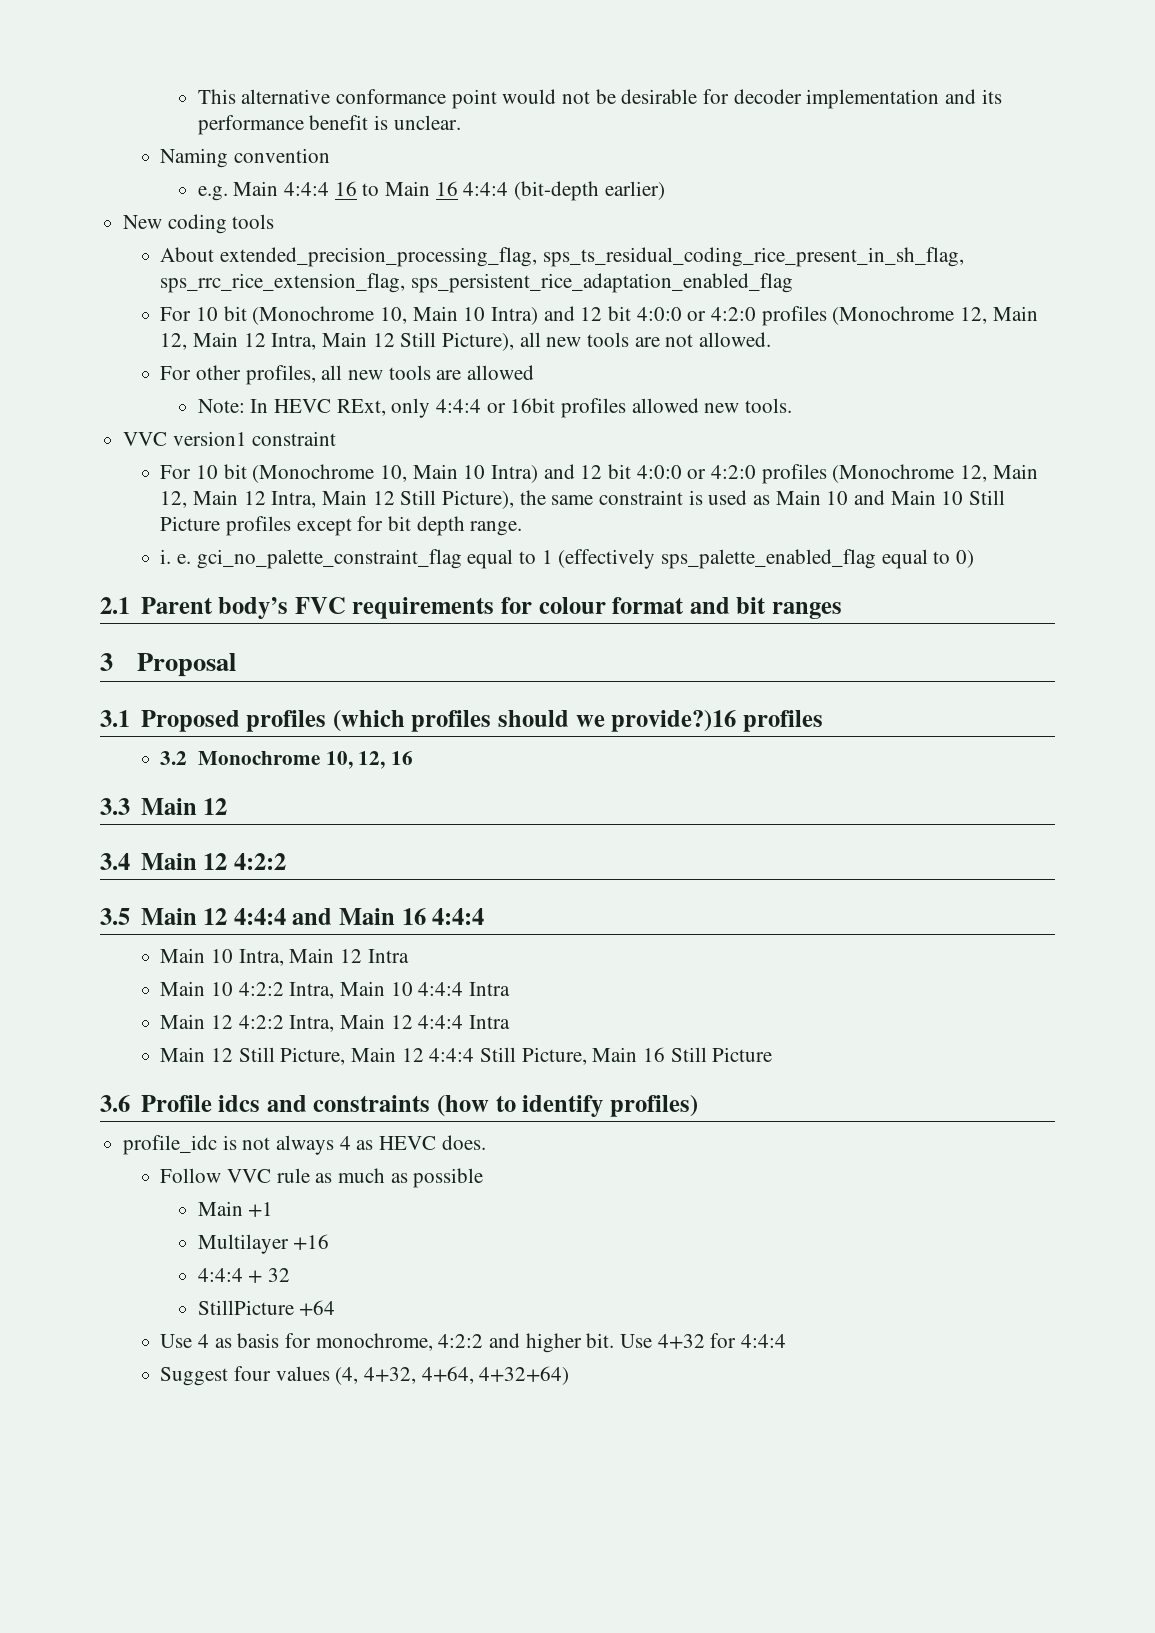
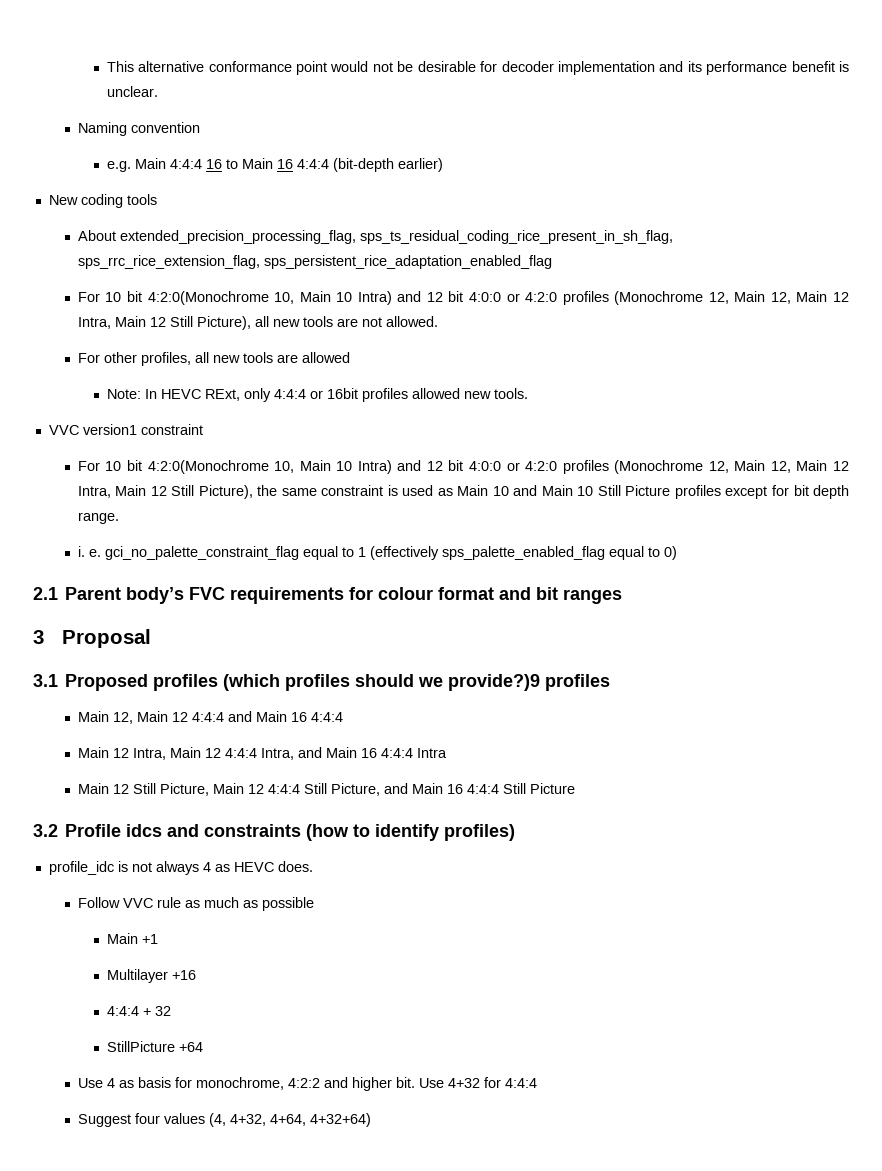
[252,306,375,325] (Monochrome -> [147,291,269,305] 4:2:0(Monochrome
[252,464,375,483] (Monochrome -> [147,460,269,474] 4:2:0(Monochrome
[611,710,737,732] provide?)16 -> [448,674,541,691] provide?)9
[160,751,413,769] [100,798,228,815] [100,853,286,870] [100,908,130,925] 3.2 Monochrome 10, 12, 16 // 3.3 Main 12 // 3.4 Main 12 4:2:2 // 3.5 -> [77,711,133,724] Main 12,
[211,948,409,966] [160,981,511,999] [160,1014,413,1032] 10 Intra, Main 12 Intra // Main 10 4:2:2 Intra, Main 10 4:4:4 Intra // Main 12 4:2:2 Intra, Main 12 -> [112,747,377,760] 12 Intra, Main 12 4:4:4 Intra, and Main 16
[592,1047,666,1062] Main 16 -> [383,783,499,794] and Main 16 4:4:4
[100,1095,130,1112] 3.6 -> [33,824,58,837] 3.2

